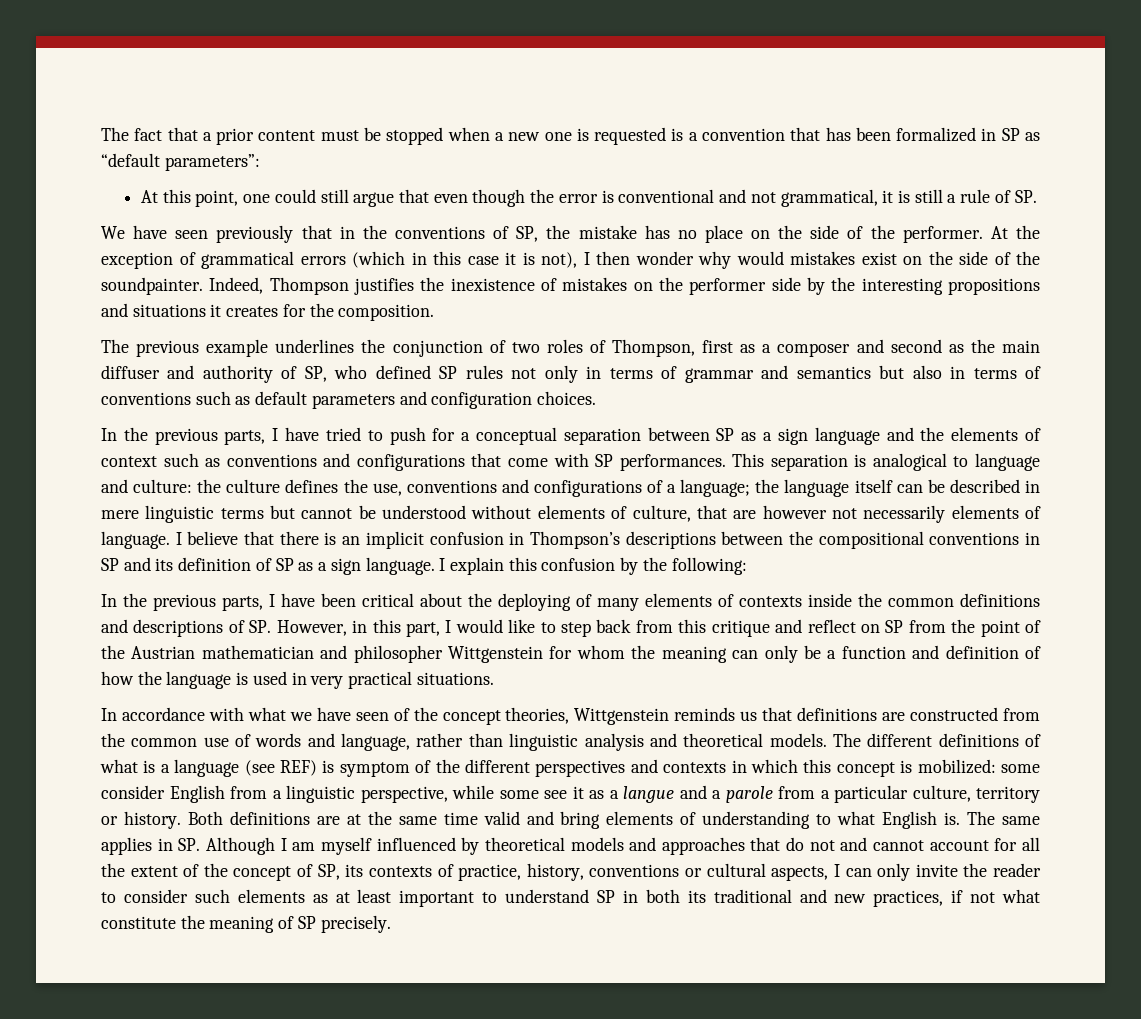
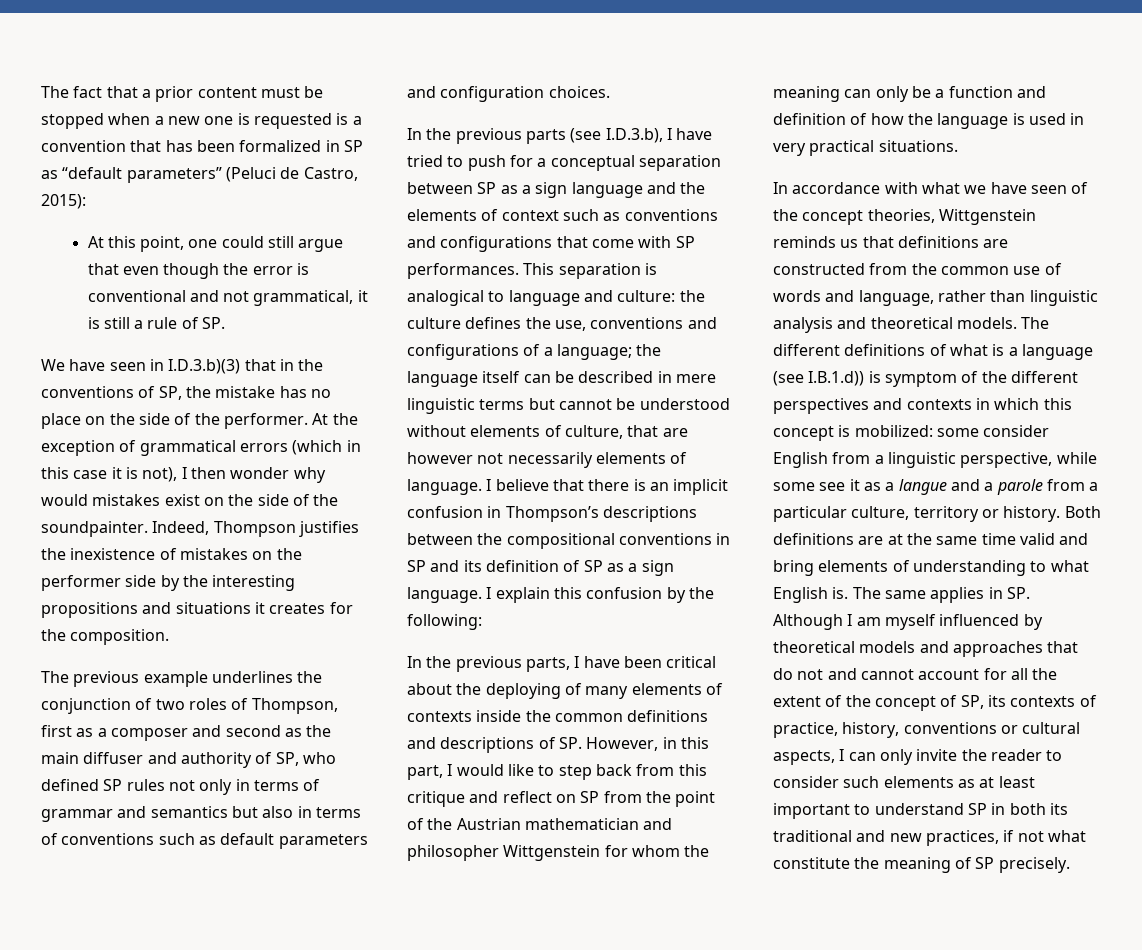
[164,154,260,171] parameters”: -> [126,167,358,183] [41,194,86,209] parameters” (Peluci de Castro, 2015):
[216,225,294,243] previously -> [149,359,241,374] in I.D.3.b)(3)
[224,430,266,445] parts, -> [525,128,663,144] parts (see I.D.3.b),
[280,760,317,776] REF) -> [808,371,865,386] I.B.1.d))

